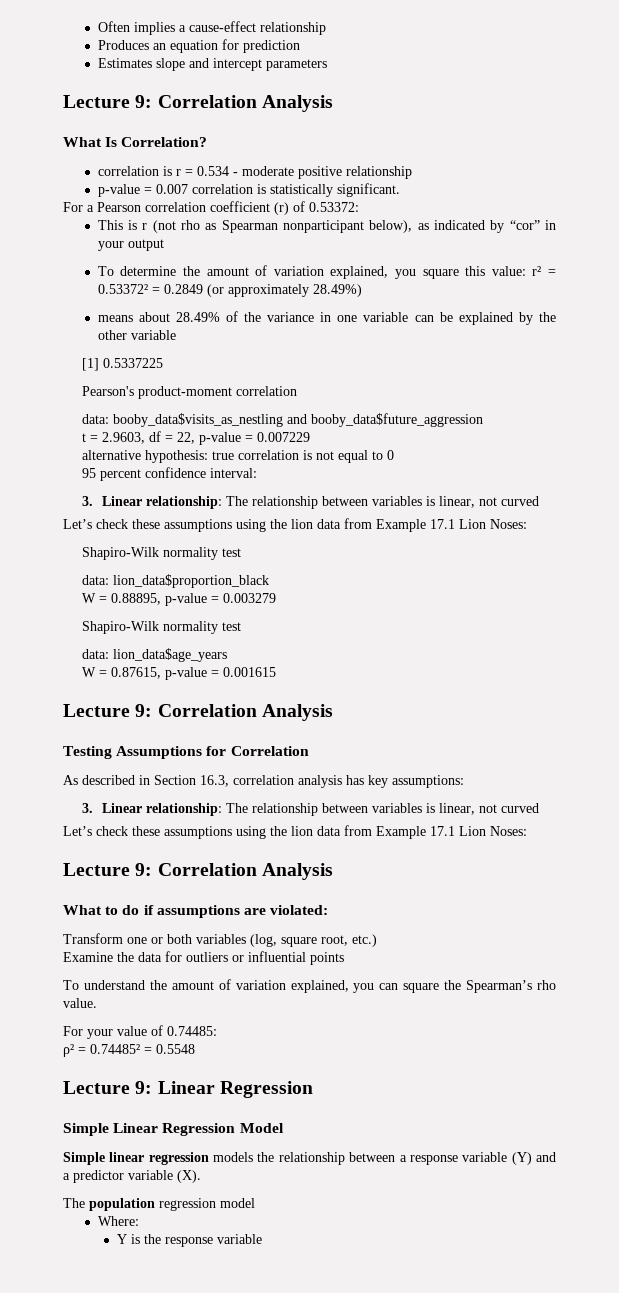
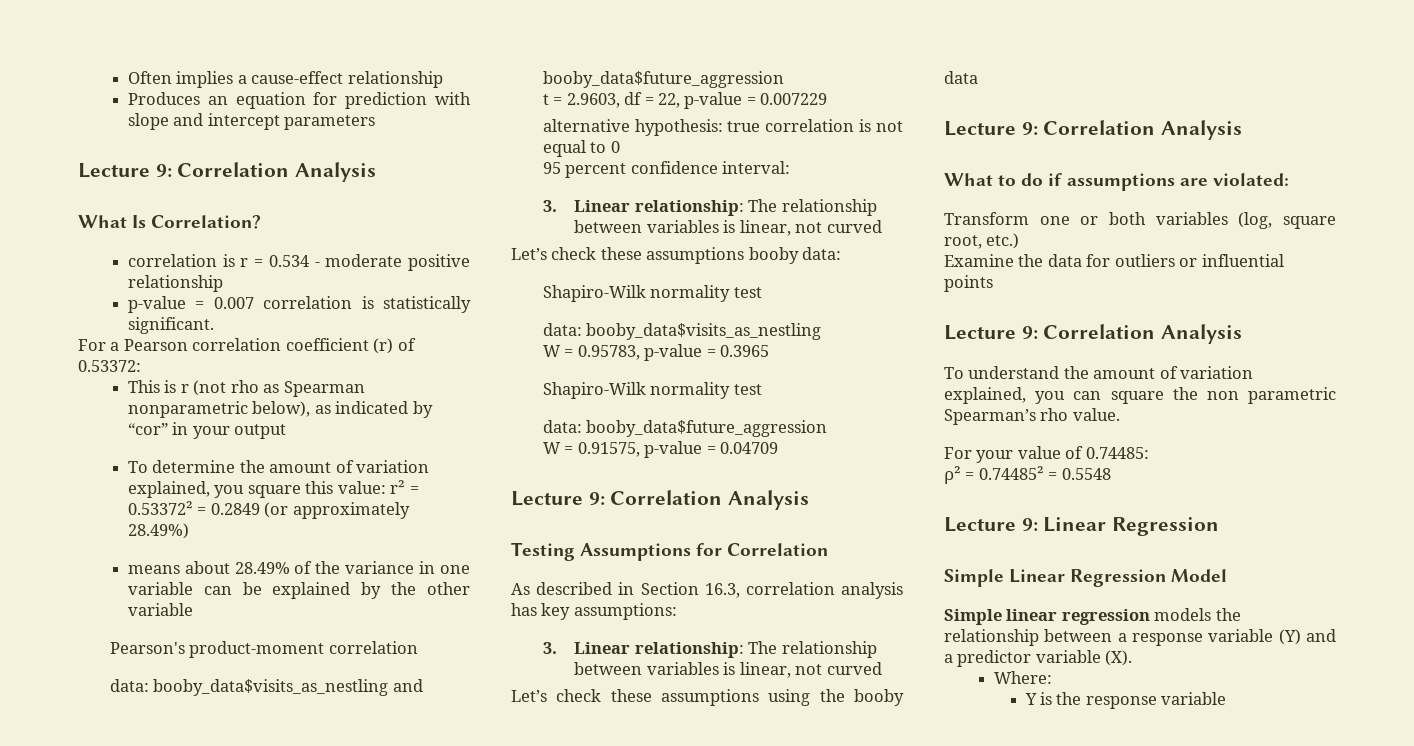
[97,58,152,68] // Estimates -> [435,92,472,105] with
[283,220,365,233] nonparticipant -> [127,401,248,418] nonparametric
[82,358,164,371] // [1] 0.5337225 -> (193, 609) none
[236,518,527,532] [82,547,242,560] [82,574,270,588] [82,593,277,606] [82,621,242,634] [82,648,228,662] [82,667,277,680] using the lion data from Example 17.1 Lion Noses: // Shapiro-Wilk normality test // data: lion_data$proportion_black // W = 0.88895, p-value = 0.003279 // Shapiro-Wilk normality test // data: lion_data$age_years // W = 0.87615, p-value = 0.001615 -> [748,247,842,264] [542,285,762,302] [542,323,822,340] [542,344,769,361] [542,382,762,399] [542,420,828,437] [542,441,778,458] booby data: // Shapiro-Wilk normality test // data: booby_data$visits_as_nestling // W = 0.95783, p-value = 0.3965 // Shapiro-Wilk normality test // data: booby_data$future_aggression // W = 0.91575, p-value = 0.04709
[291,825,527,839] lion data from Example 17.1 Lion Noses: -> [854,689,904,706] [944,71,978,84] booby data
(344, 958) none -> [944,324,1243,344] // Lecture 9: Correlation Analysis
(462, 985) none -> [1206,387,1336,404] non parametric
[63,1198,255,1211] // The population regression model -> (1133, 658) none

